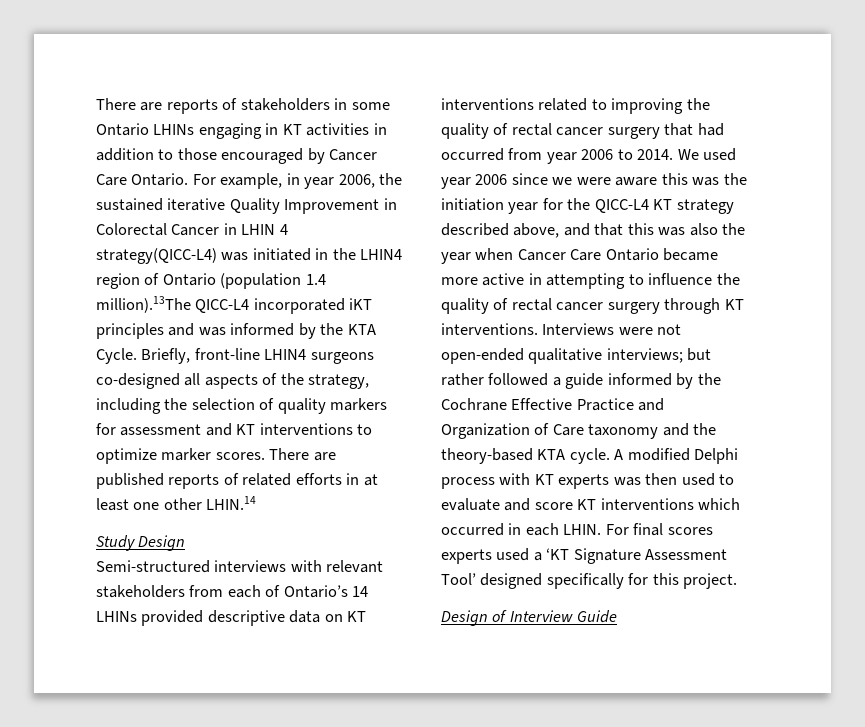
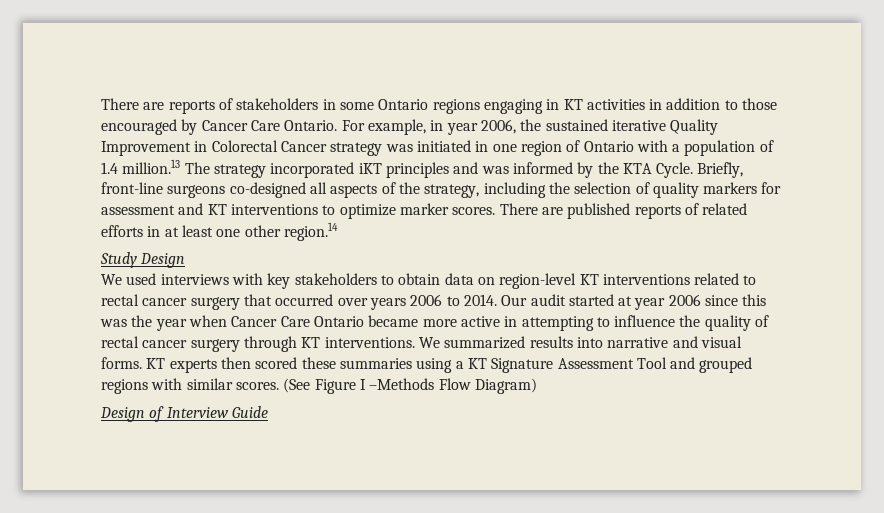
[153,124,195,135] LHINs -> [432,99,480,114] regions
[223,223,288,235] [96,248,217,264] in LHIN 4 strategy(QICC-L4) -> [330,142,383,156] strategy
[332,248,403,260] the LHIN4 -> [492,144,517,152] one
[220,273,326,289] [96,296,250,313] (population 1.4 million).13The QICC-L4 -> [636,140,774,156] [101,159,266,178] with a population of 1.4 million.13 The strategy
[264,349,307,360] LHIN4 -> (163, 188) none
[206,496,257,510] LHIN.14 -> [283,222,338,241] region.14
[96,560,384,573] [96,585,369,598] [96,610,285,626] Semi-structured interviews with relevant stakeholders from each of Ontario’s 14 LHINs provided descriptive -> [101,273,441,289] We used interviews with key stakeholders to obtain
(343, 618) none -> [499,273,577,289] region-level
[611,98,710,114] [441,123,724,139] [441,148,737,164] [441,173,747,189] [441,198,734,214] [441,223,718,238] improving the quality of rectal cancer surgery that had occurred from year 2006 to 2014. We used year 2006 since we were aware this was the initiation year for the QICC-L4 KT strategy described above, and that this was also -> [101,294,767,310] [100,319,127,327] rectal cancer surgery that occurred over years 2006 to 2014. Our audit started at year 2006 since this was
[542,323,682,335] [441,348,712,364] [441,373,721,389] [441,398,665,411] [441,423,717,439] [441,448,739,464] [441,473,735,489] [441,498,741,511] [441,523,713,536] [441,548,728,564] [441,573,738,589] Interviews were not open-ended qualitative interviews; but rather followed a guide informed by the Cochrane Effective Practice and Organization of Care taxonomy and the theory-based KTA cycle. A modified Delphi process with KT experts was then used to evaluate and score KT interventions which occurred in each LHIN. For final scores experts used a ‘KT Signature Assessment Tool’ designed specifically for this project. -> [418,336,742,349] [101,357,753,373] [101,378,537,394] We summarized results into narrative and visual forms. KT experts then scored these summaries using a KT Signature Assessment Tool and grouped regions with similar scores. (See Figure I –Methods Flow Diagram)

